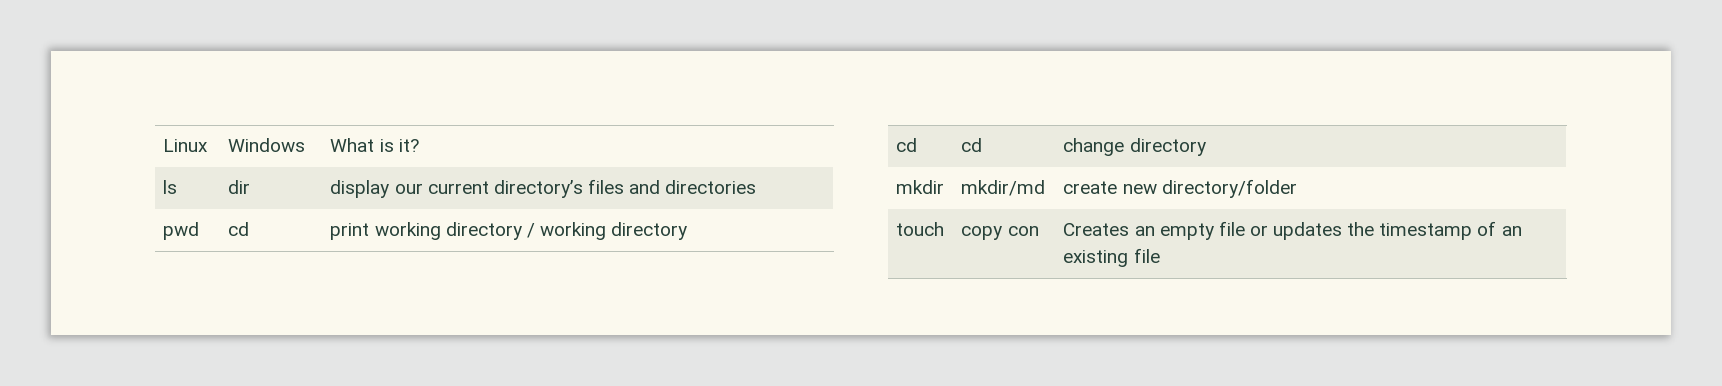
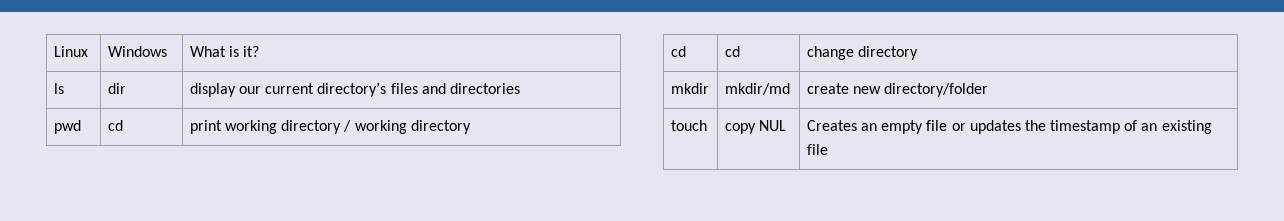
[1007,226,1039,236] con -> [758,120,786,131] NUL

